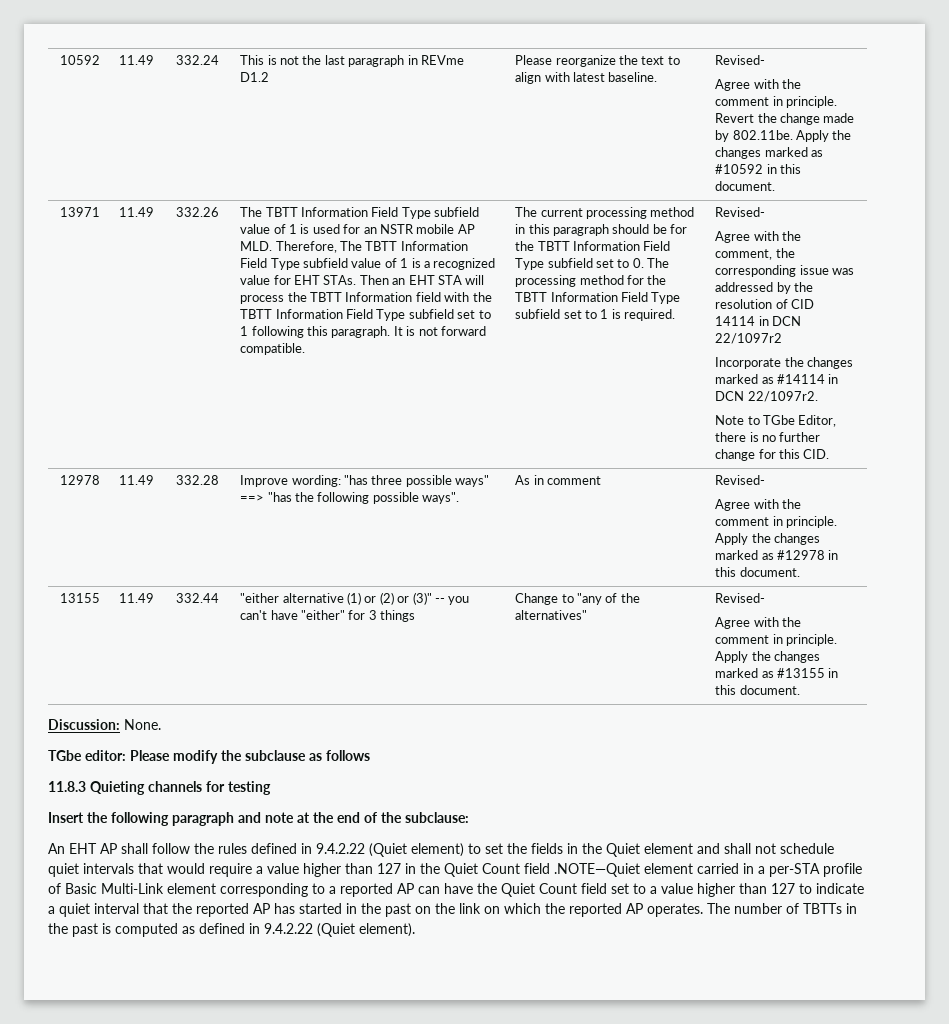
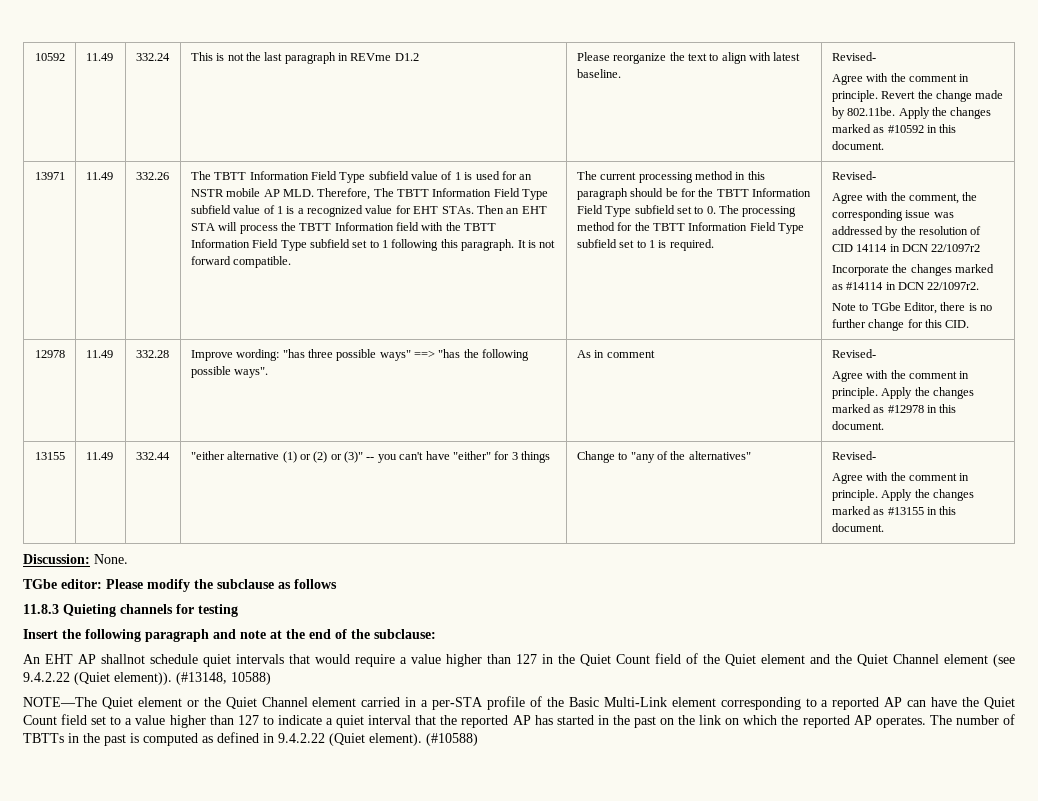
[121,843,776,857] shall follow the rules defined in 9.4.2.22 (Quiet element) to set the fields in the Quiet element and shall not -> [101,654,145,664] shallnot
[554,863,640,877] .NOTE—Quiet -> [686,653,1015,667] [23,672,271,685] [23,697,308,709] of the Quiet element and the Quiet Channel element (see 9.4.2.22 (Quiet element)). (#13148, 10588) // NOTE—The Quiet element or the Quiet Channel
(61, 888) none -> [546,697,564,707] the
(415, 930) none -> [426,733,478,746] (#10588)

